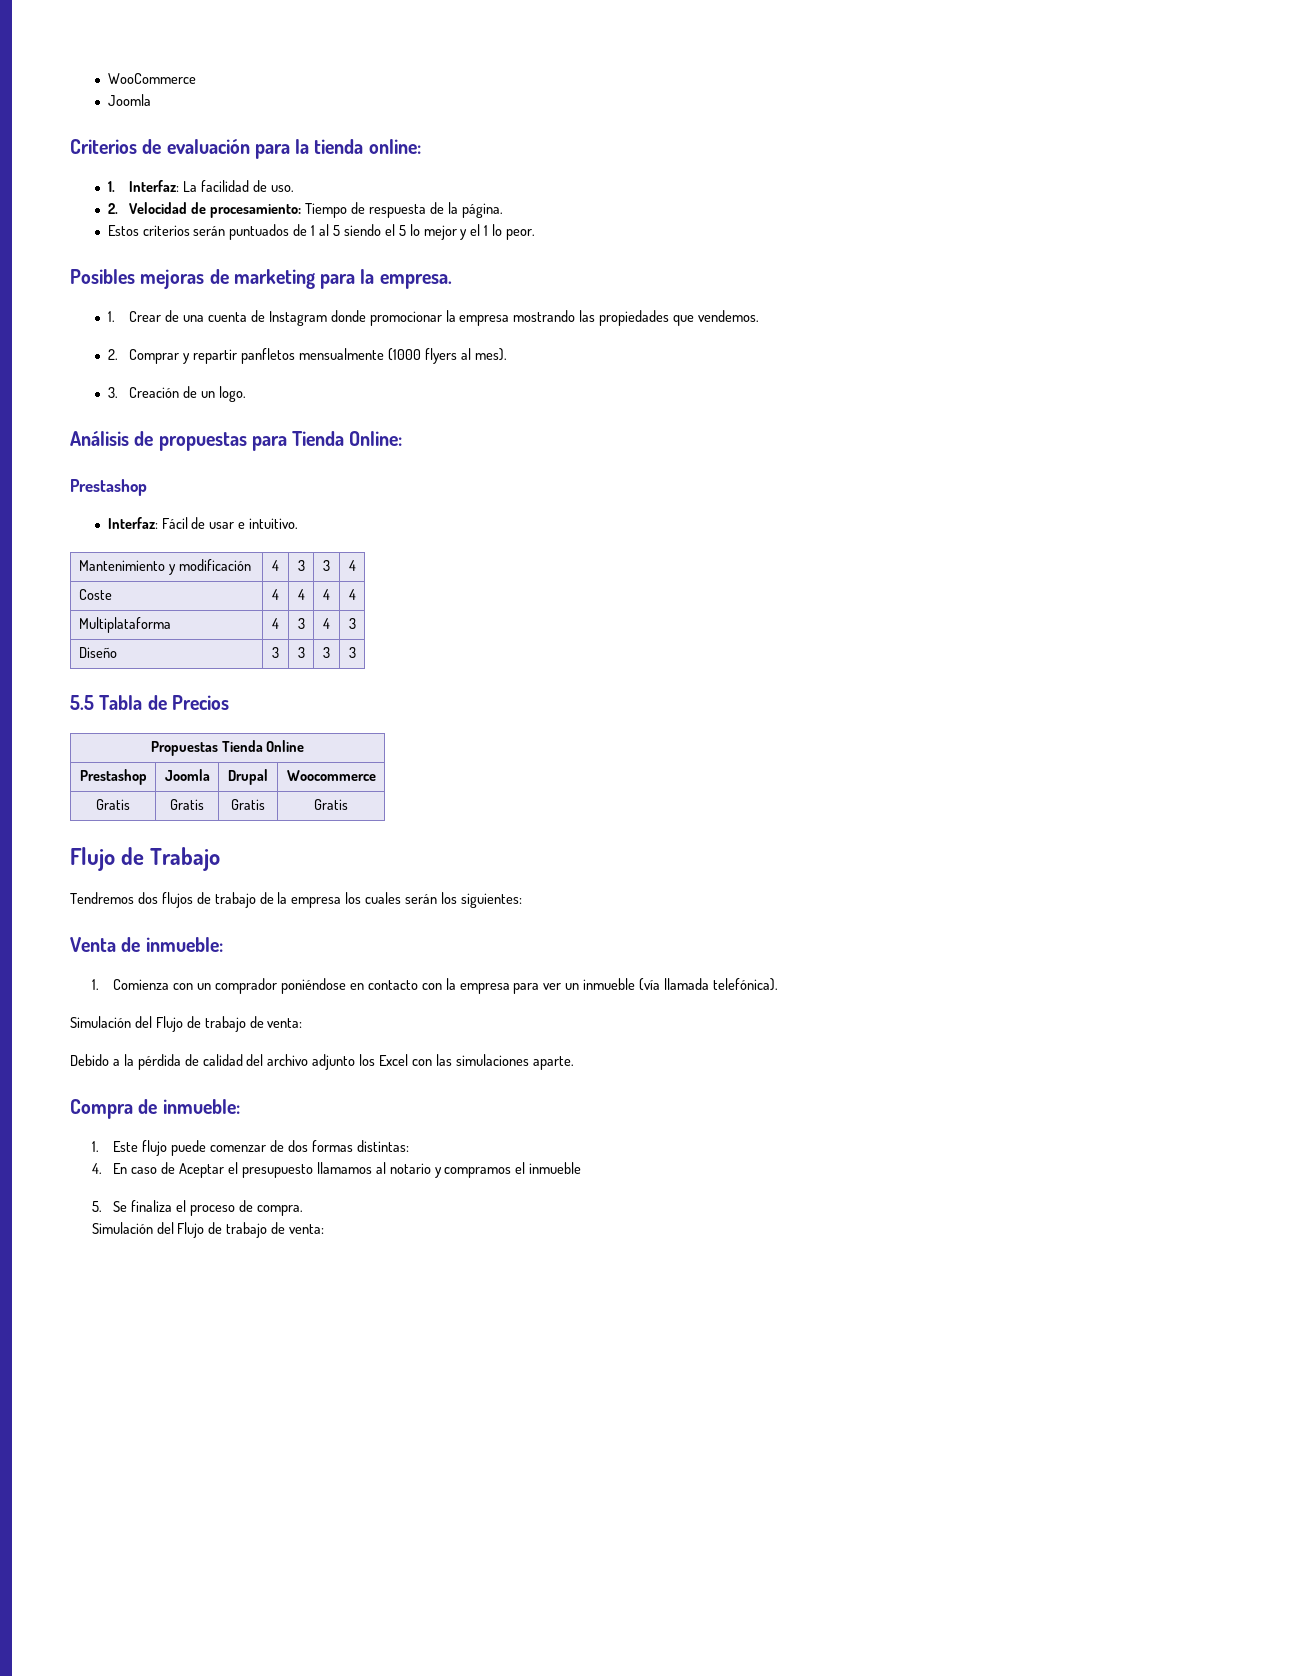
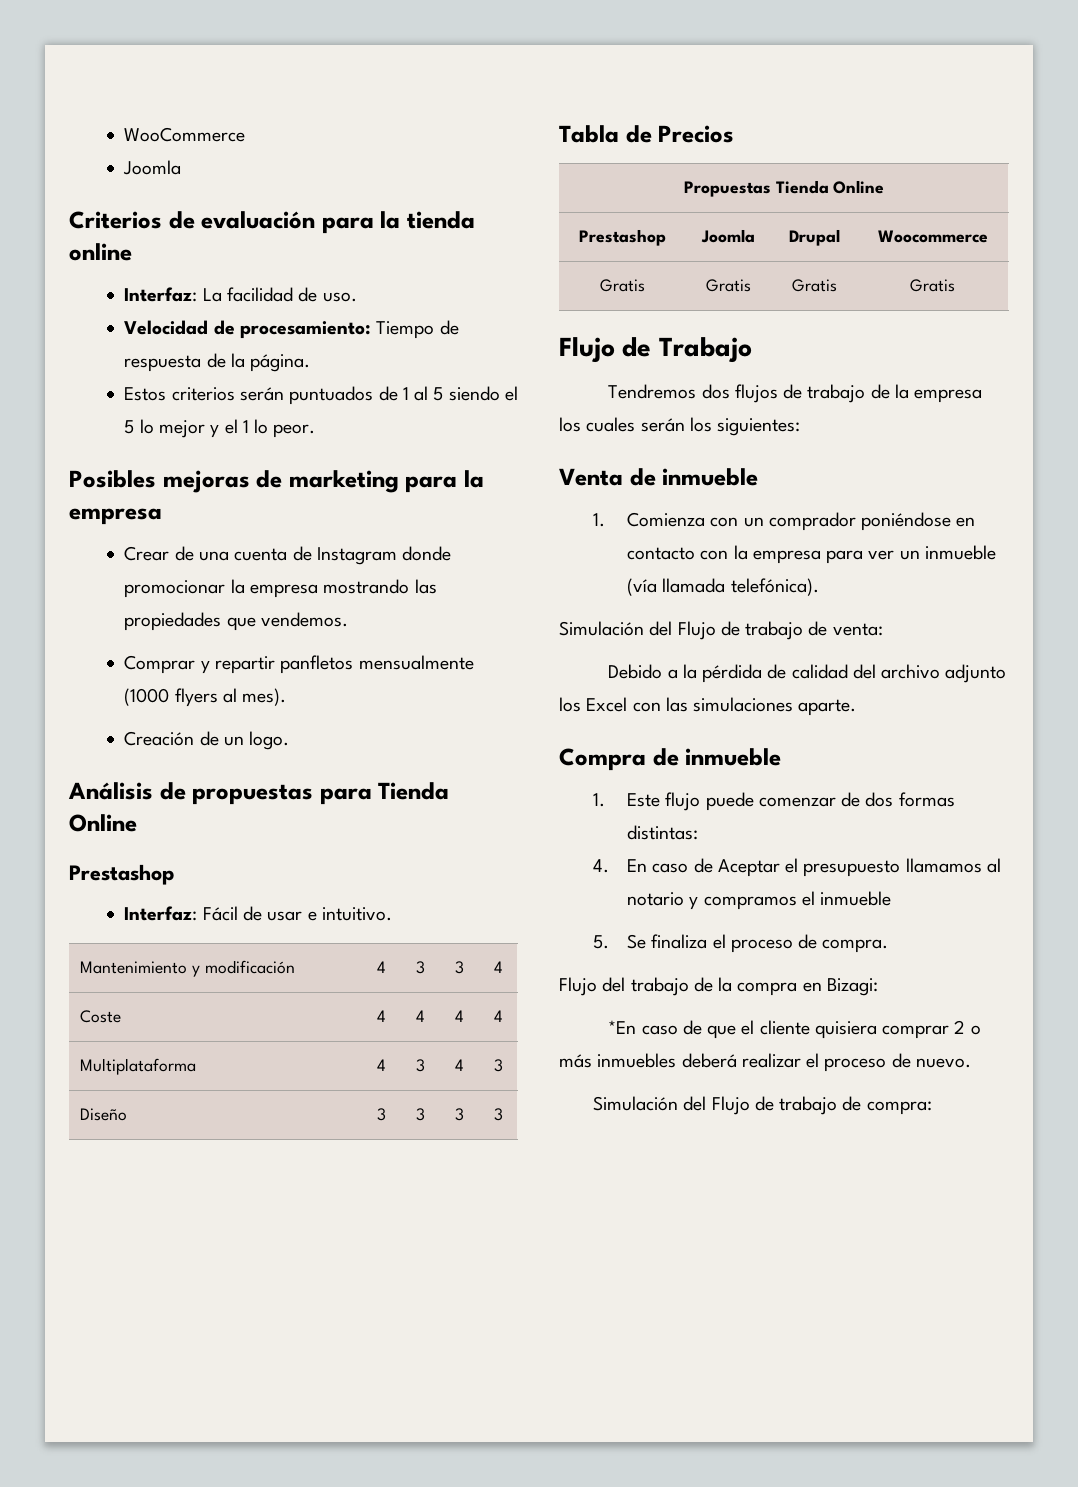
[368,139,421,154] [107,181,115,192] online: // 1. -> [69,243,132,261] online //
[107,203,118,214] 2. -> (357, 297) none
[379,274,452,289] [107,311,115,322] empresa. // 1. -> [69,508,162,525] empresa //
[107,349,118,360] 2. -> (349, 619) none
[107,387,118,398] 3. -> (287, 697) none
[349,431,403,446] Online: -> [69,814,137,832] Online
[70,695,94,710] 5.5 -> (503, 1114) none
[145,937,223,952] inmueble: -> [662,468,759,486] inmueble
[162,1099,240,1114] inmueble: -> [685,748,782,766] inmueble
[91,1222,325,1238] // Simulación del Flujo de trabajo de venta: -> [559,977,878,996] [608,1020,981,1039] [559,1053,971,1072] [593,1096,932,1115] // Flujo del trabajo de la compra en Bizagi: // *En caso de que el cliente quisiera comprar 2 o más inmuebles deberá realizar el proceso de nuevo. // Simulación del Flujo de trabajo de compra:

